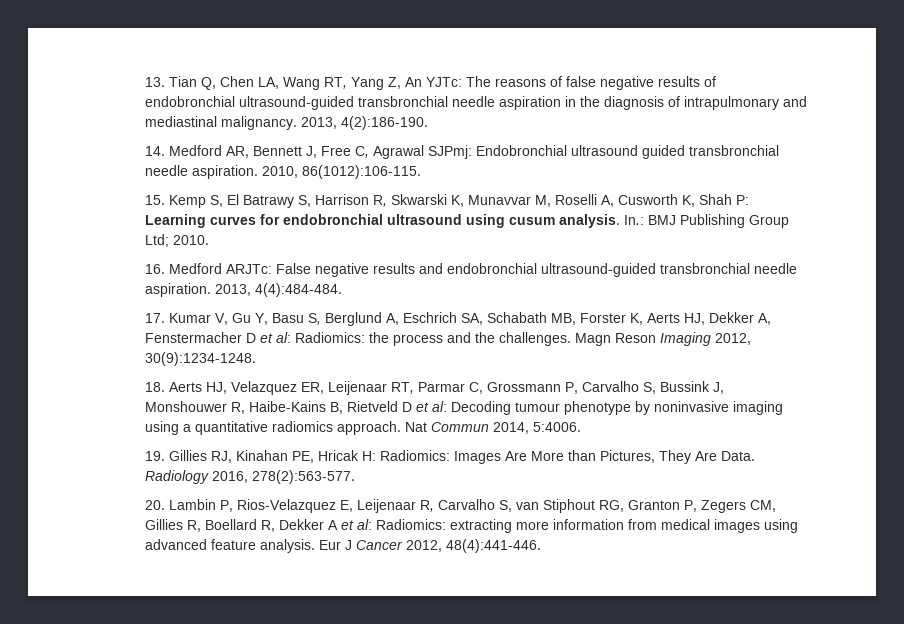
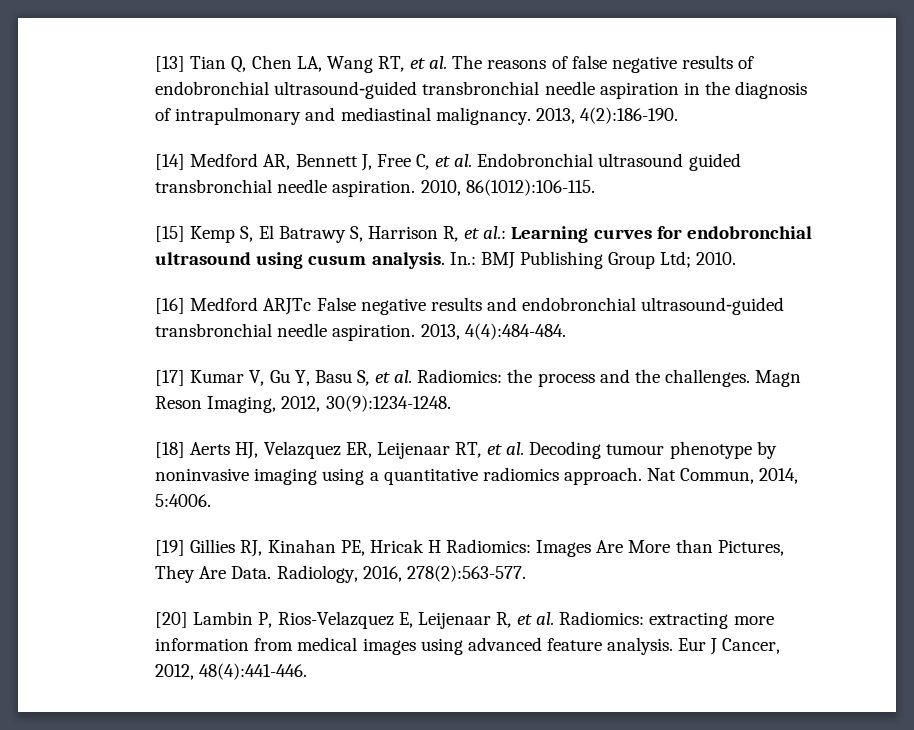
[144,77,165,87] 13. -> [155,56,186,72] [13]
[350,77,462,90] Yang Z, An YJTc: -> [410,56,448,69] et al.
[144,146,165,156] 14. -> [155,154,186,170] [14]
[372,145,472,159] Agrawal SJPmj: -> [435,154,473,167] et al.
[144,195,165,205] 15. -> [155,226,186,242] [15]
[390,194,749,207] Skwarski K, Munavvar M, Roselli A, Cusworth K, Shah P: -> [464,226,507,239] et al.:
[144,263,272,274] 16. Medford ARJTc: -> [155,297,312,315] [16] Medford ARJTc
[144,313,165,323] 17. -> [155,370,186,386] [17]
[324,312,771,326] [144,332,291,343] Berglund A, Eschrich SA, Schabath MB, Forster K, Aerts HJ, Dekker A, Fenstermacher D et al: -> [375,370,413,383] et al.
[659,332,711,346] Imaging -> [207,396,277,413] Imaging,
[144,382,165,392] 18. -> [155,442,186,458] [18]
[417,381,724,394] [144,401,447,414] Parmar C, Grossmann P, Carvalho S, Bussink J, Monshouwer R, Haibe-Kains B, Rietveld D et al: -> [487,442,525,455] et al.
[430,422,489,432] Commun -> [680,468,755,484] Commun,
[144,451,165,461] 19. -> [155,540,186,556] [19]
[361,451,376,461] H: -> [427,540,441,553] H
[144,470,209,484] Radiology -> [276,565,358,583] Radiology,
[144,500,165,510] 20. -> [155,612,189,628] [20]
[437,499,776,513] [144,519,372,532] Carvalho S, van Stiphout RG, Granton P, Zegers CM, Gillies R, Boellard R, Dekker A et al: -> [517,612,555,625] et al.
[355,540,403,550] Cancer -> [722,638,781,654] Cancer,

